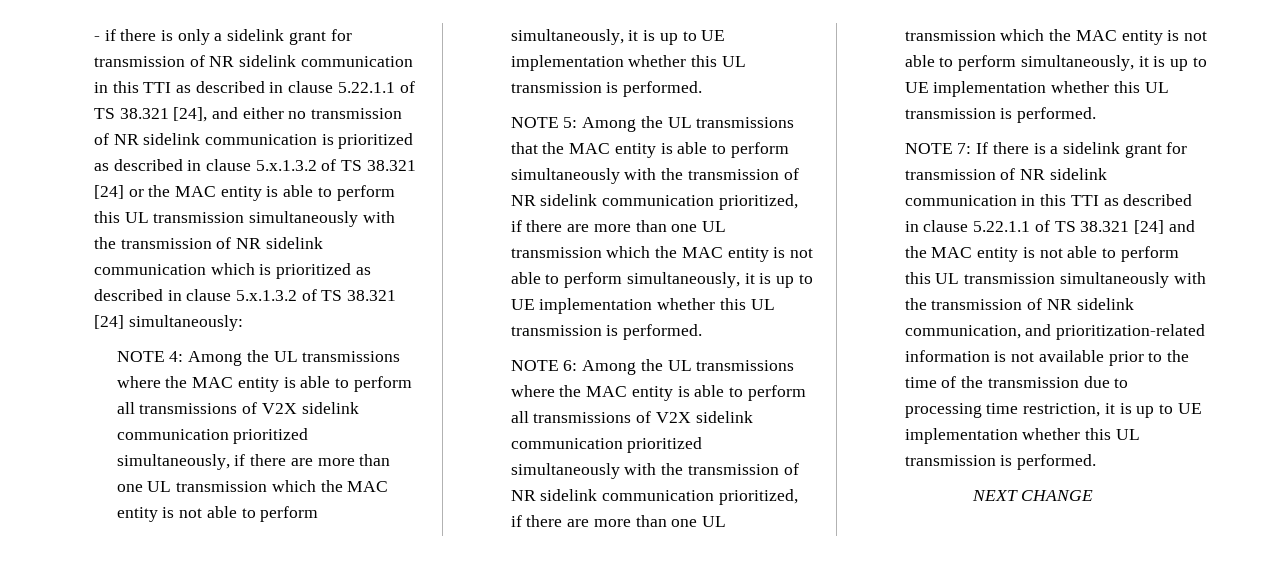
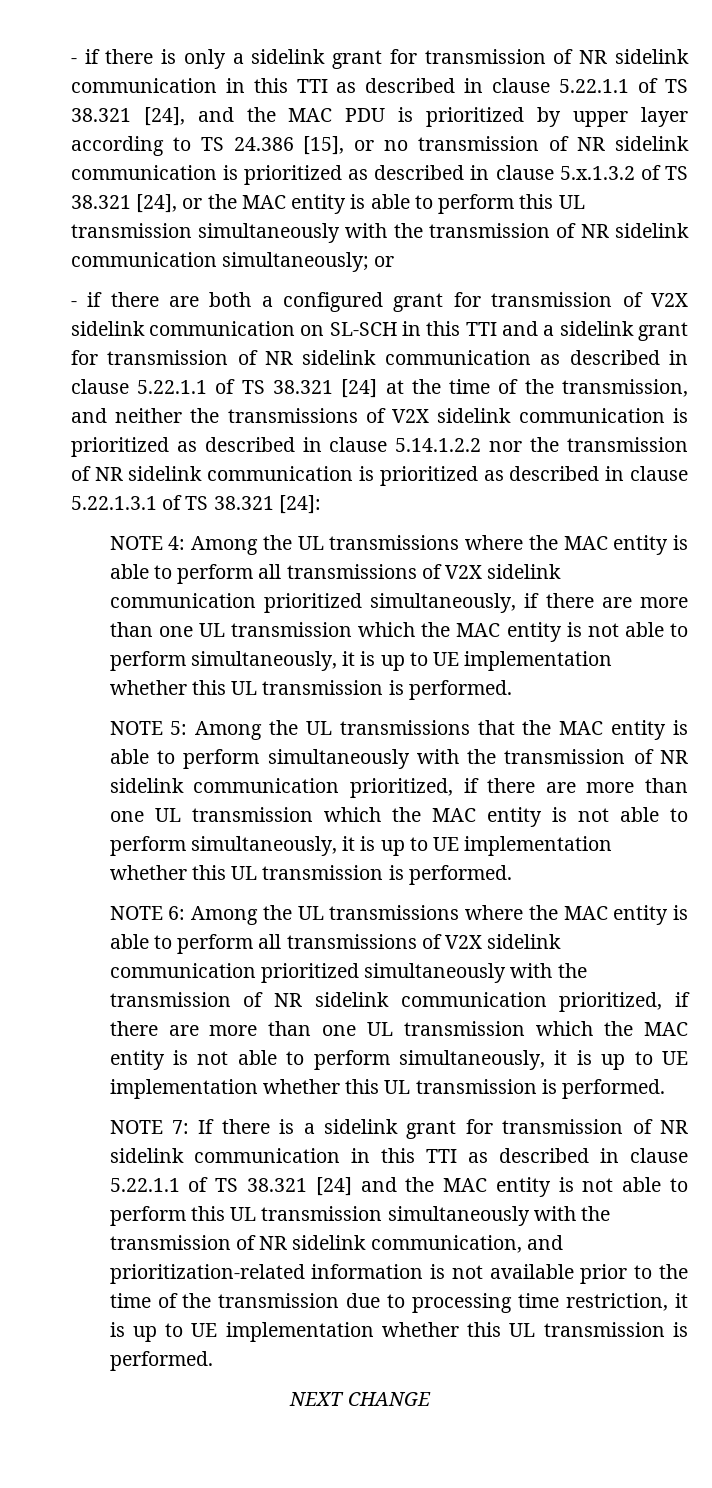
[242,107,284,119] either -> [246,107,688,127] [70,136,375,156] the MAC PDU is prioritized by upper layer according to TS 24.386 [15], or
[93,185,124,199] [24] -> [136,194,178,213] [24],
[210,263,371,279] [93,289,397,301] [93,315,243,331] which is prioritized as described in clause 5.x.1.3.2 of TS 38.321 [24] simultaneously: -> [222,252,395,272] [70,292,688,312] [70,321,688,341] [70,350,688,365] [70,379,688,398] [70,408,688,423] [70,437,688,457] [70,466,689,486] [70,495,321,514] simultaneously; or // - if there are both a configured grant for transmission of V2X sidelink communication on SL-SCH in this TTI and a sidelink grant for transmission of NR sidelink communication as described in clause 5.22.1.1 of TS 38.321 [24] at the time of the transmission, and neither the transmissions of V2X sidelink communication is prioritized as described in clause 5.14.1.2.2 nor the transmission of NR sidelink communication is prioritized as described in clause 5.22.1.3.1 of TS 38.321 [24]:

